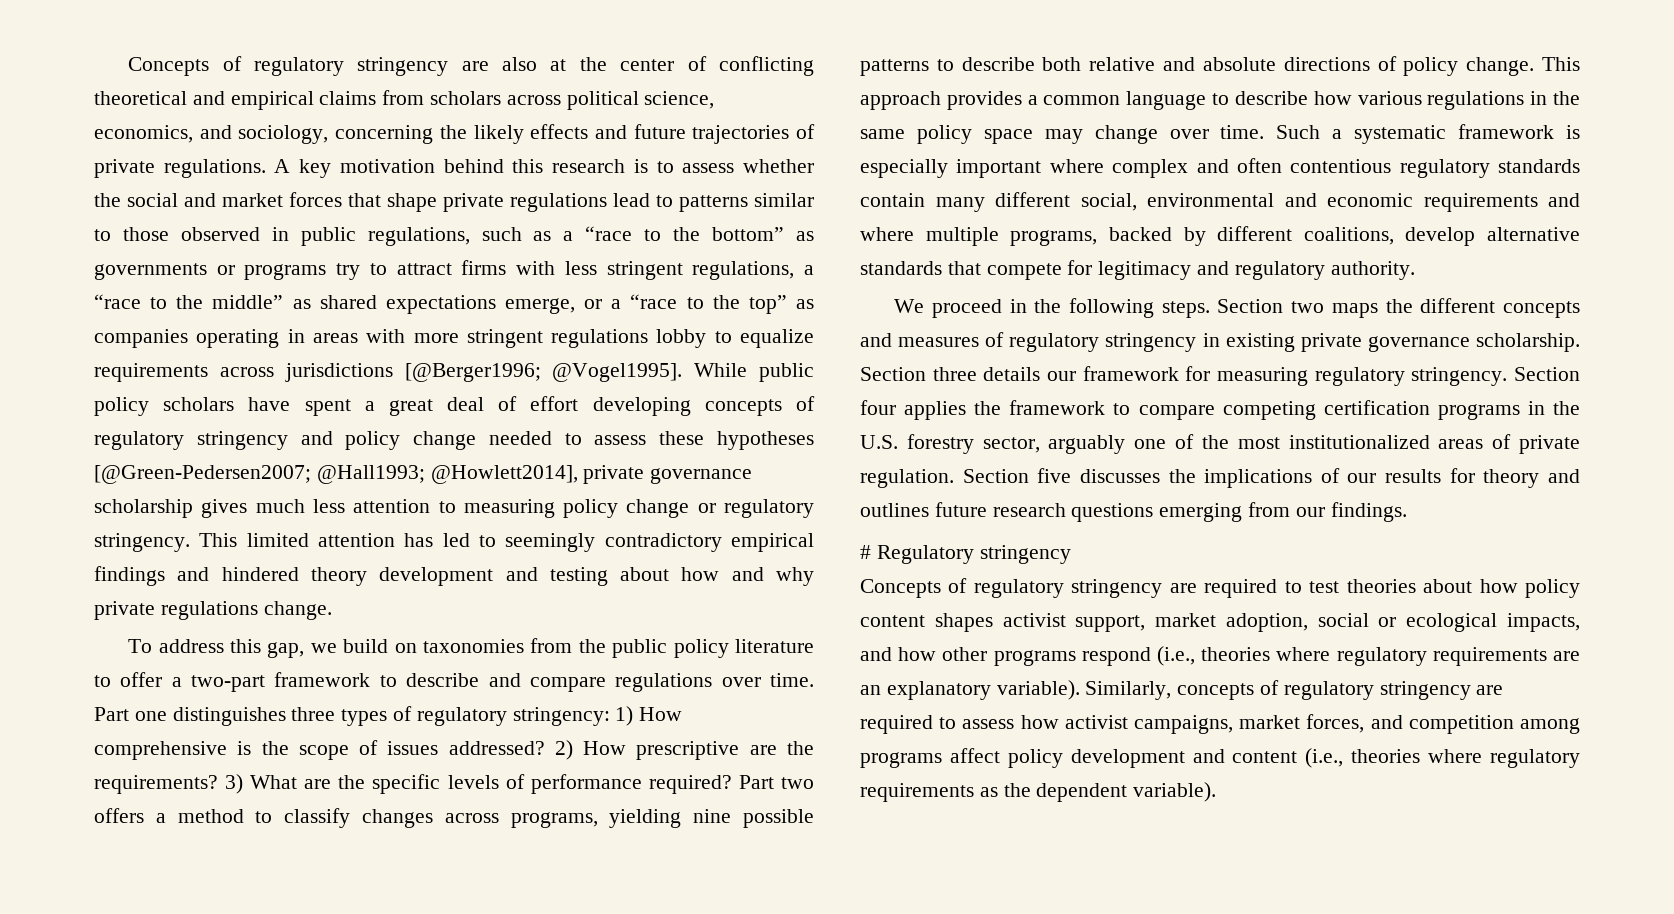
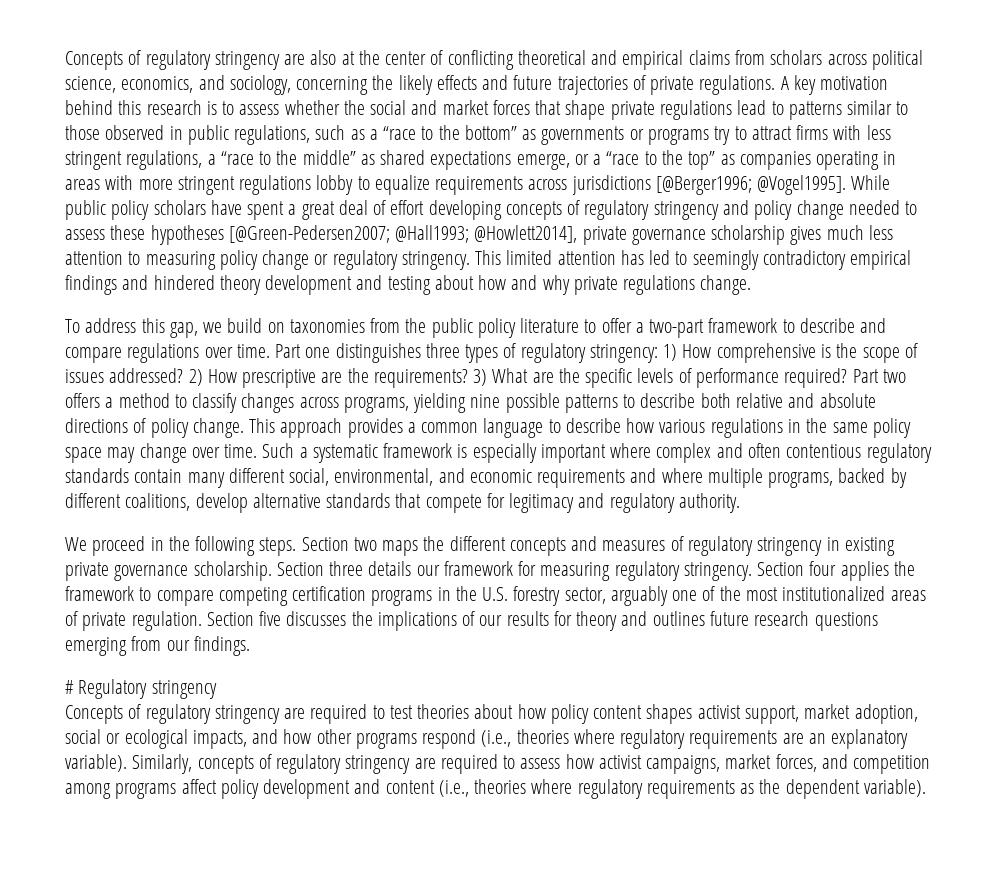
[1147,193,1274,207] environmental -> [334,468,434,486] environmental,

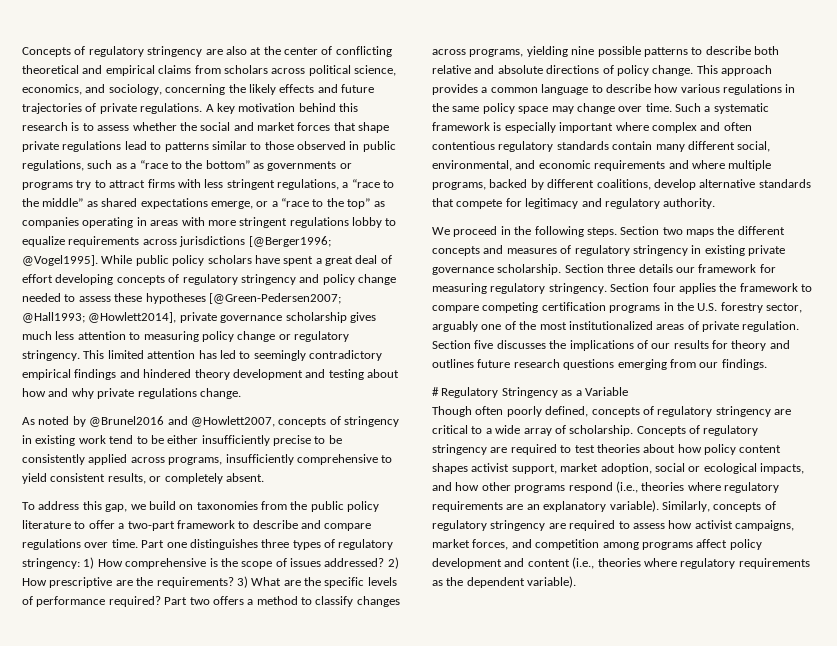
(752, 285) none -> [22,416,399,427] [22,435,342,446] [22,454,393,465] [22,473,264,484] // As noted by @Brunel2016 and @Howlett2007, concepts of stringency in existing work tend to be either insufficiently precise to be consistently applied across programs, insufficiently comprehensive to yield consistent results, or completely absent.
[151,680,217,699] stringency // -> [501,387,628,398] [432,406,791,417] [432,425,634,436] Stringency as a Variable // Though often poorly defined, concepts of regulatory stringency are critical to a wide array of scholarship.

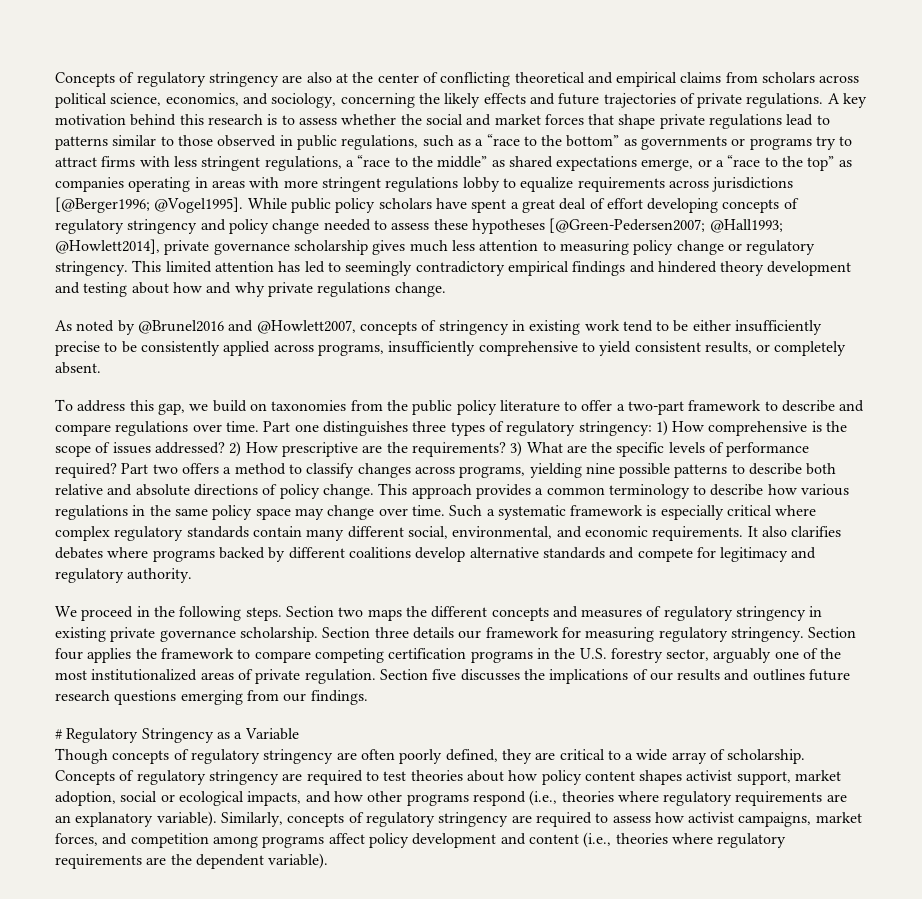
[541,84,589,95] language -> [608,484,690,499] terminology
[559,122,614,133] important -> [727,505,773,516] critical
[700,122,752,131] [432,141,495,150] and often contentious -> (110, 533) none
[594,160,772,171] [432,182,486,190] requirements and where multiple programs, -> [652,526,842,541] [55,547,215,562] requirements. It also clarifies debates where programs
[596,179,651,190] coalitions, -> [348,547,411,558] coalitions
[432,198,454,207] that -> [609,547,635,559] and
[712,340,767,351] for theory -> (721, 675) none
[475,406,791,417] often poorly defined, concepts of regulatory stringency are -> [112,749,556,764] concepts of regulatory stringency are often poorly defined, they are
[432,580,443,586] as -> [146,857,167,865] are

